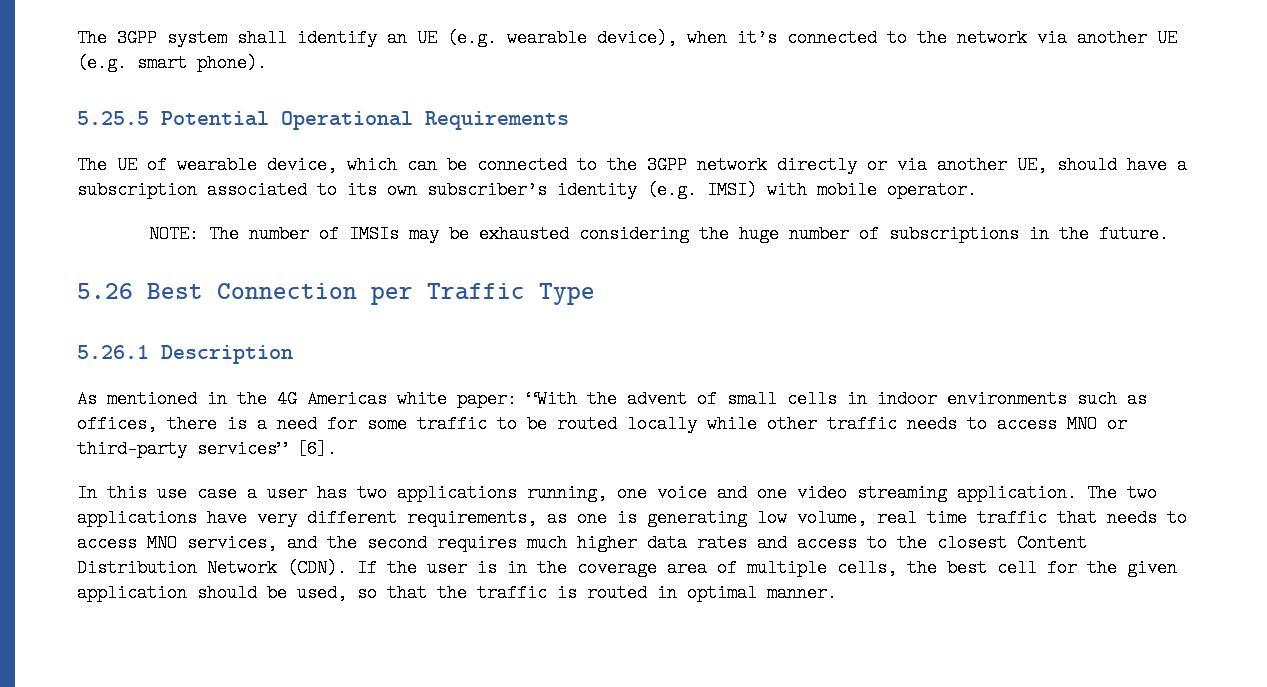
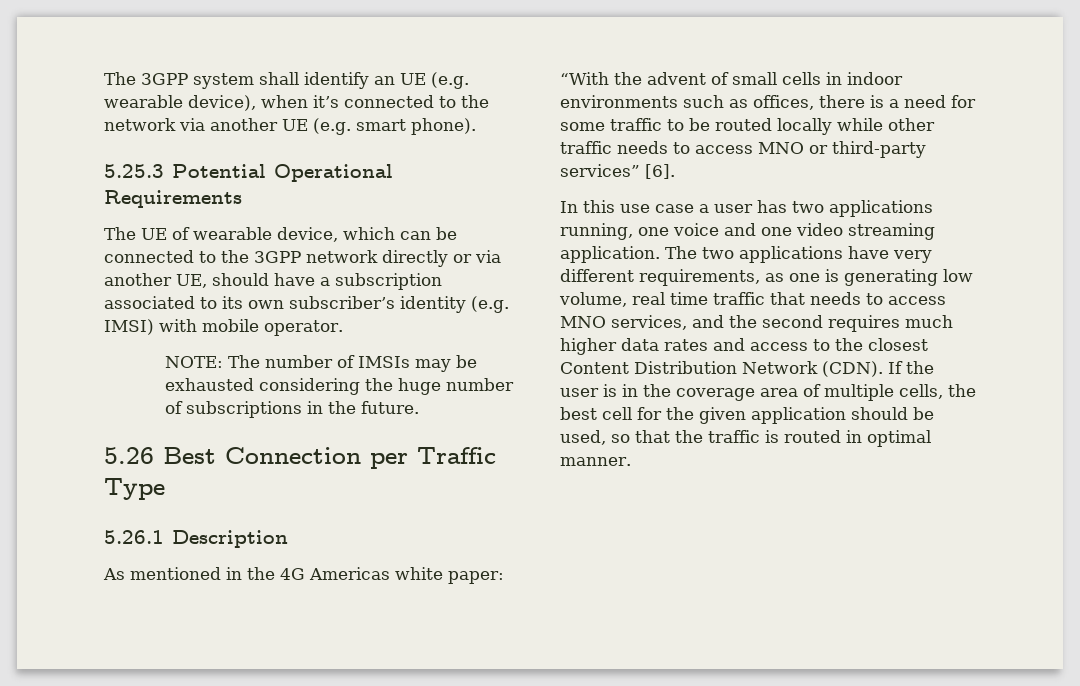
[77,111,149,125] 5.25.5 -> [104,164,164,178] 5.25.3

